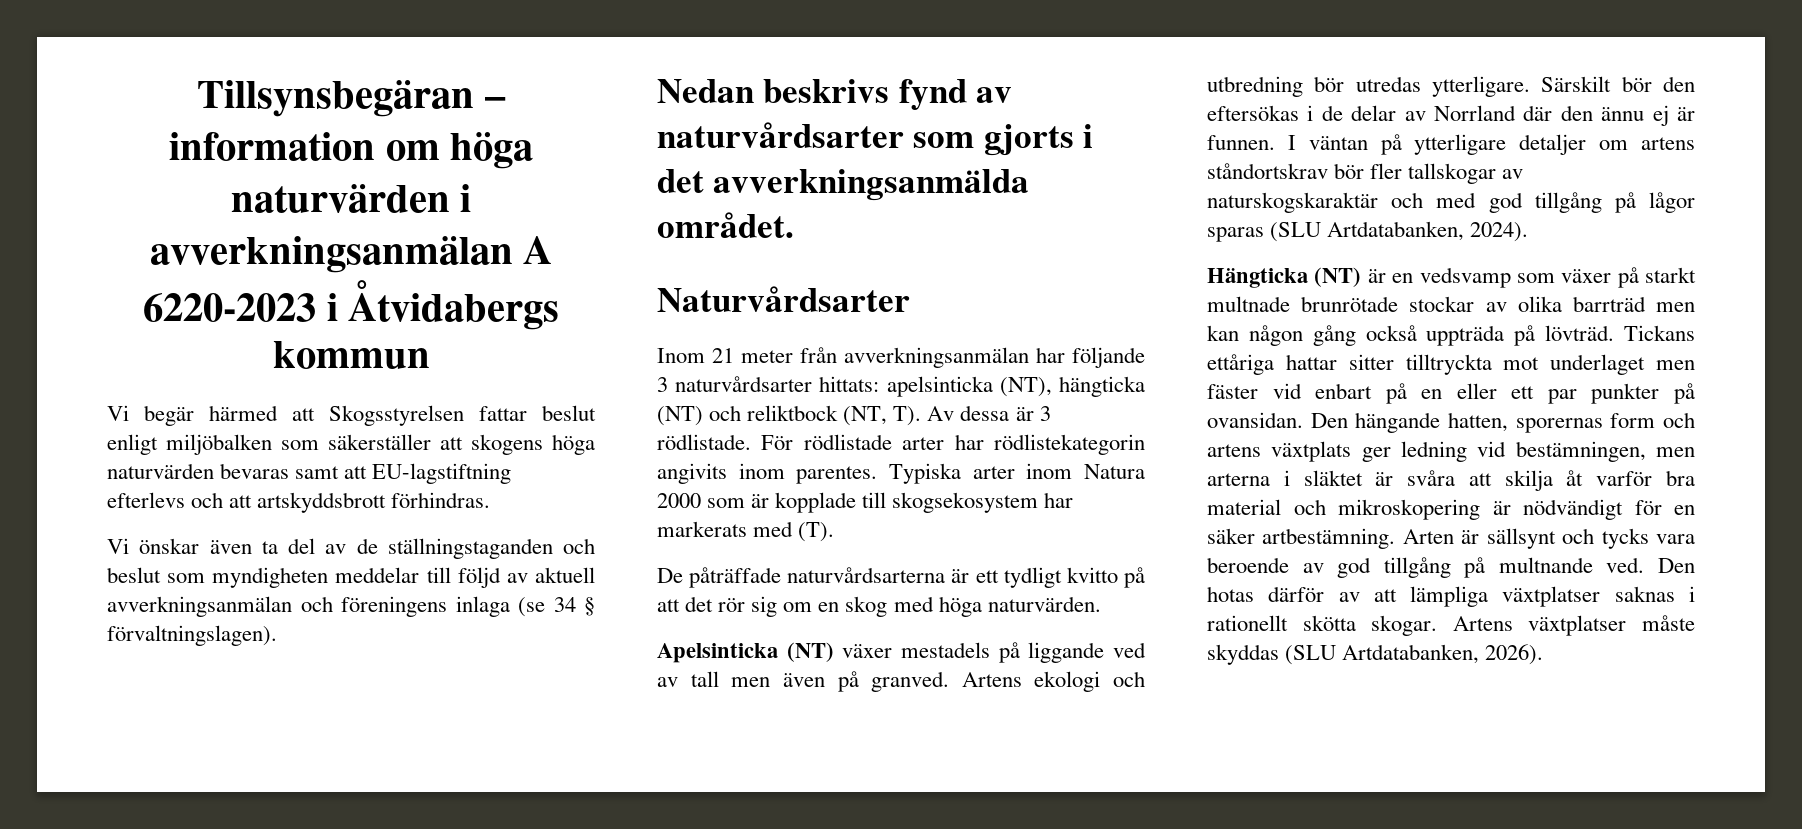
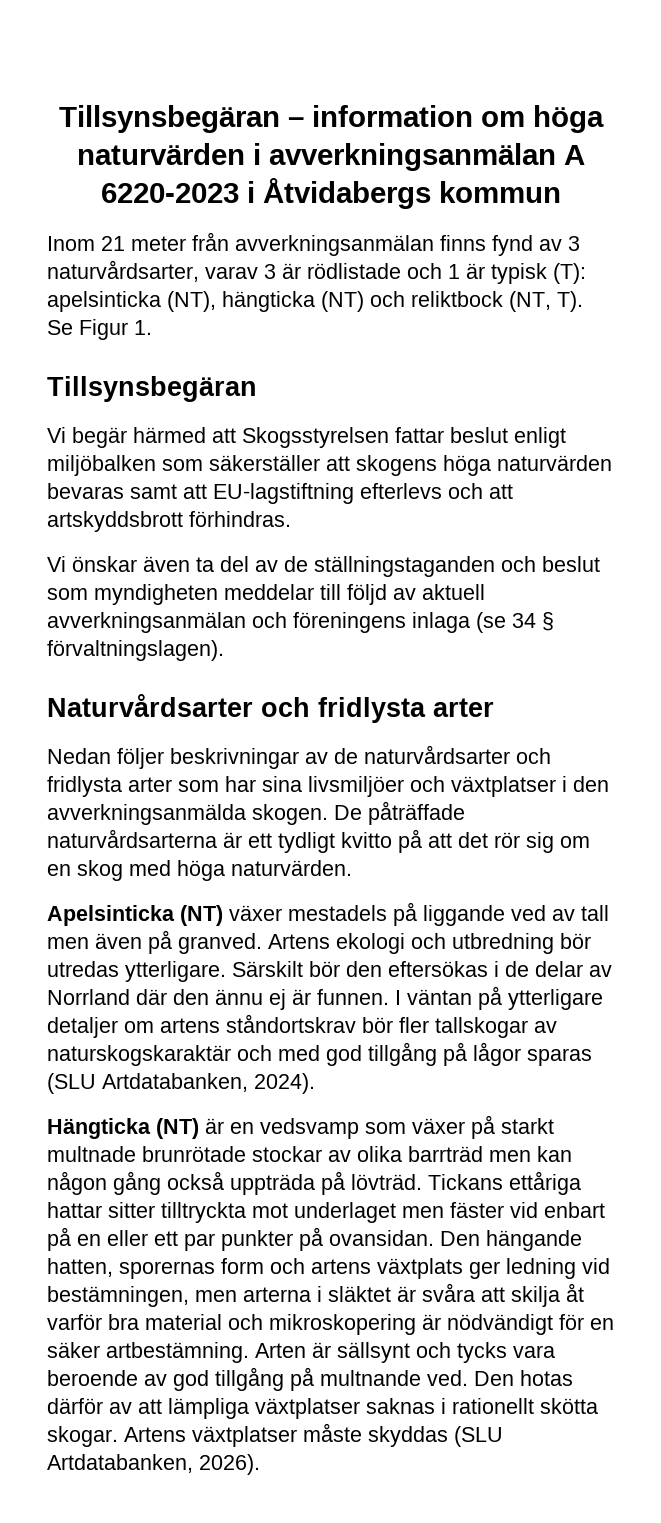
(430, 355) none -> [47,232,580,256] [47,260,586,284] [47,291,583,312] [47,319,152,340] [47,376,257,402] // Inom 21 meter från avverkningsanmälan finns fynd av 3 naturvårdsarter, varav 3 är rödlistade och 1 är typisk (T): apelsinticka (NT), hängticka (NT) och reliktbock (NT, T). Se Figur 1. // Tillsynsbegäran
[657,79,1013,110] [657,122,1094,156] [657,169,1030,201] [657,212,794,238] [657,286,910,312] [657,347,1145,368] [657,376,1145,397] [657,405,1051,426] [657,434,1145,455] [657,463,1145,484] [657,492,1074,513] [657,521,835,542] Nedan beskrivs fynd av naturvårdsarter som gjorts i det avverkningsanmälda området. // Naturvårdsarter // Inom 21 meter från avverkningsanmälan har följande 3 naturvårdsarter hittats: apelsinticka (NT), hängticka (NT) och reliktbock (NT, T). Av dessa är 3 rödlistade. För rödlistade arter har rödlistekategorin angivits inom parentes. Typiska arter inom Natura 2000 som är kopplade till skogsekosystem har markerats med (T). // -> [47,694,494,723] [47,745,551,769] [47,776,609,797] [47,804,328,825] Naturvårdsarter och fridlysta arter // Nedan följer beskrivningar av de naturvårdsarter och fridlysta arter som har sina livsmiljöer och växtplatser i den avverkningsanmälda skogen.

